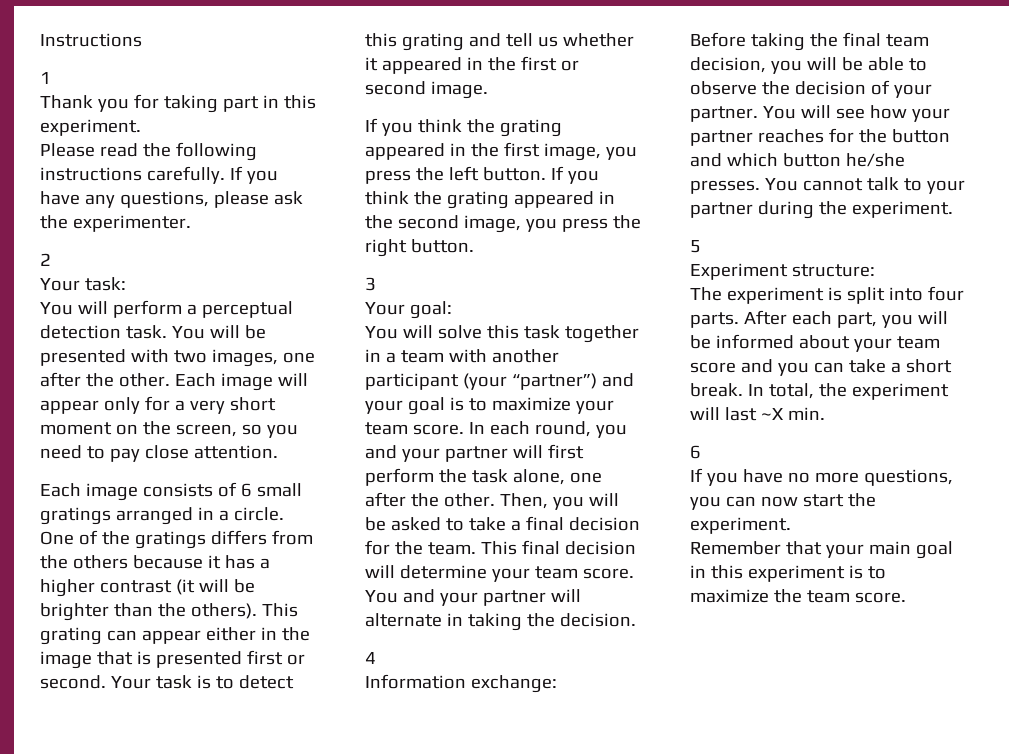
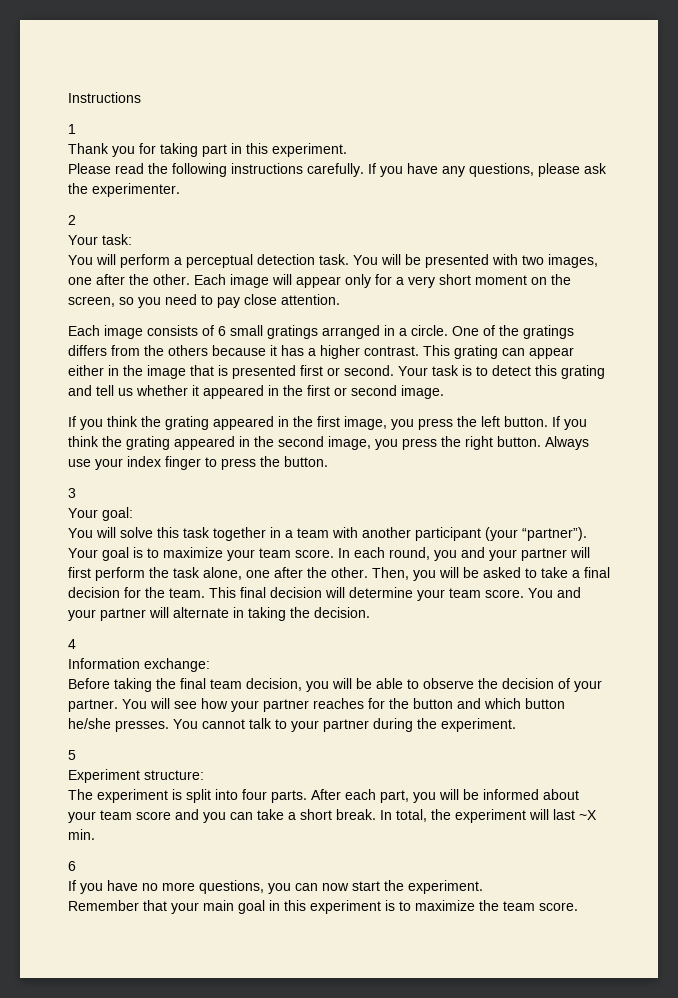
[99,579,255,595] [40,603,257,621] contrast (it will be brighter than the others). -> [364,346,419,356] contrast.
(474, 246) none -> [545,436,589,450] [68,456,328,470] Always use your index finger to press the button.
[511,373,634,390] [365,400,403,414] “partner”) and your -> [522,527,587,541] [68,548,98,558] “partner”). Your

